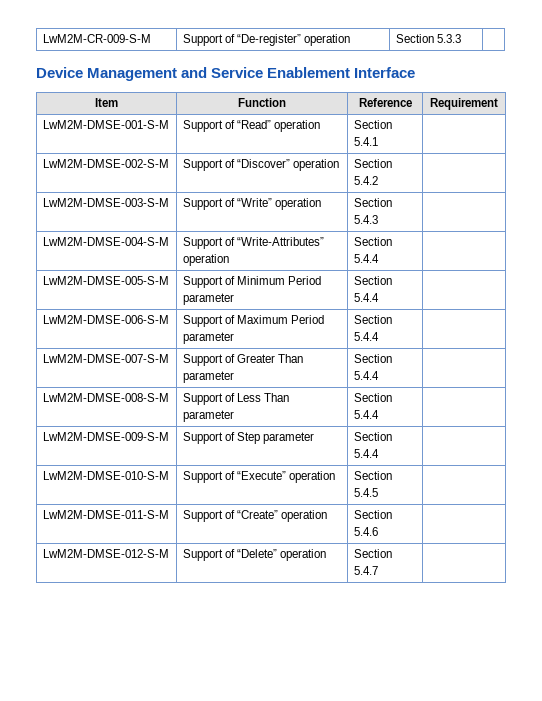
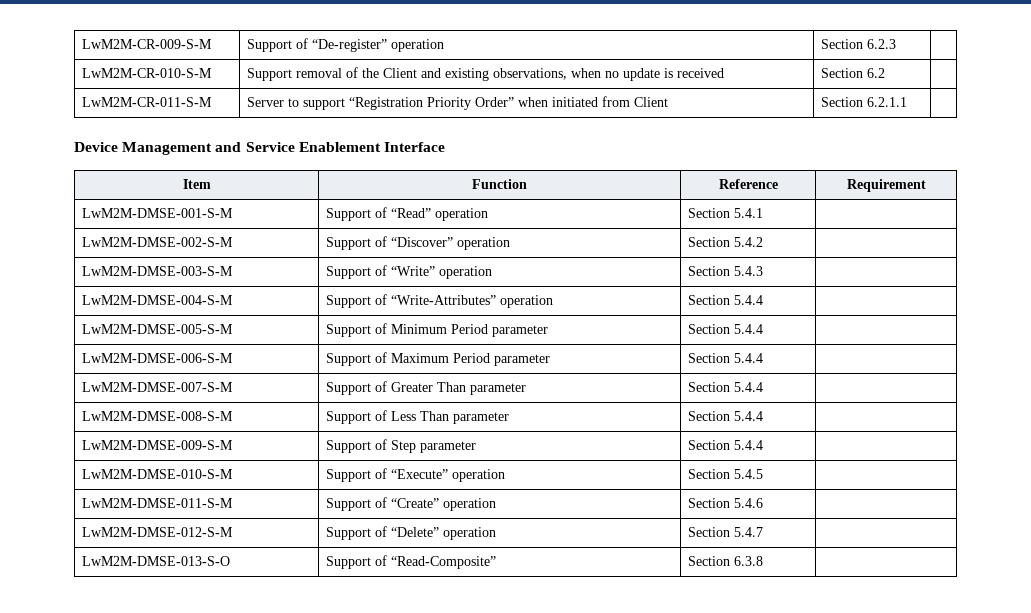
[436,34,461,43] 5.3.3 -> [866,39,896,49] [81,68,212,78] [246,67,724,81] [820,68,885,78] [81,97,212,107] [246,96,668,110] [820,97,907,107] 6.2.3 | // LwM2M-CR-010-S-M | Support removal of the Client and existing observations, when no update is received | Section 6.2 | // LwM2M-CR-011-S-M | Server to support “Registration Priority Order” when initiated from Client | Section 6.2.1.1
(378, 570) none -> [81,556,230,566] [325,555,496,569] [687,556,763,566] // LwM2M-DMSE-013-S-O | Support of “Read-Composite” | Section 6.3.8 |

